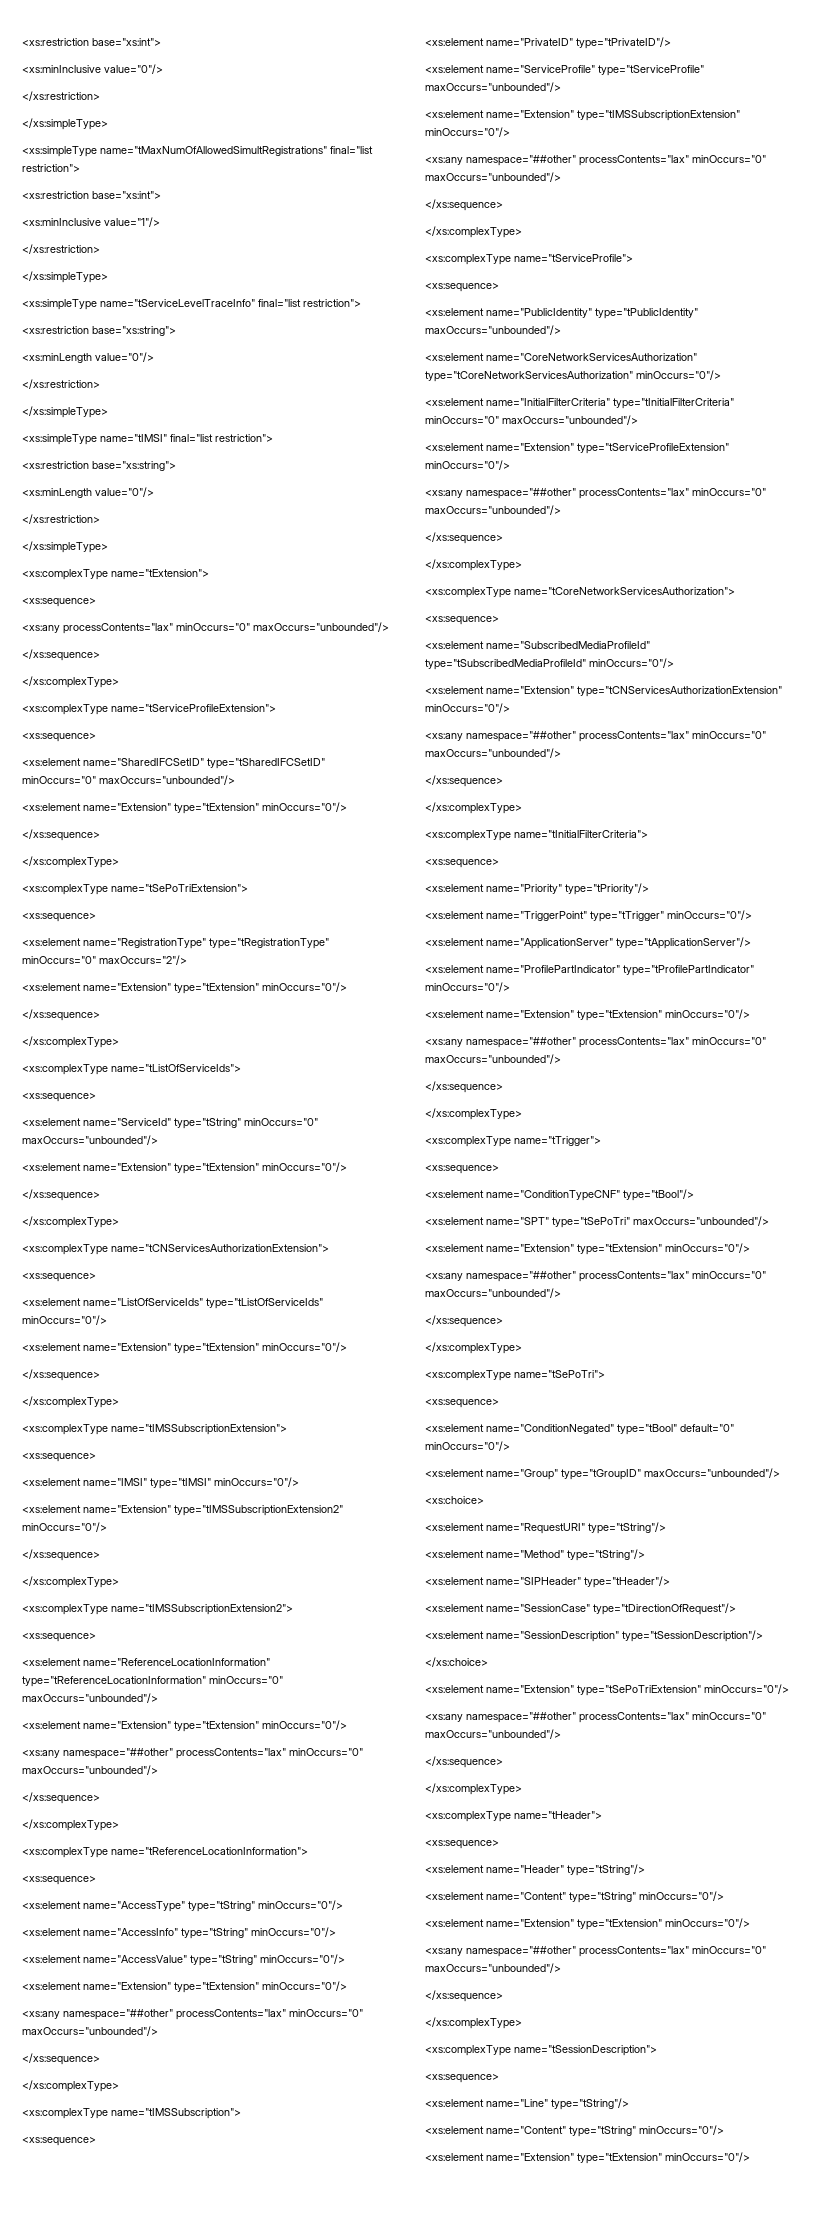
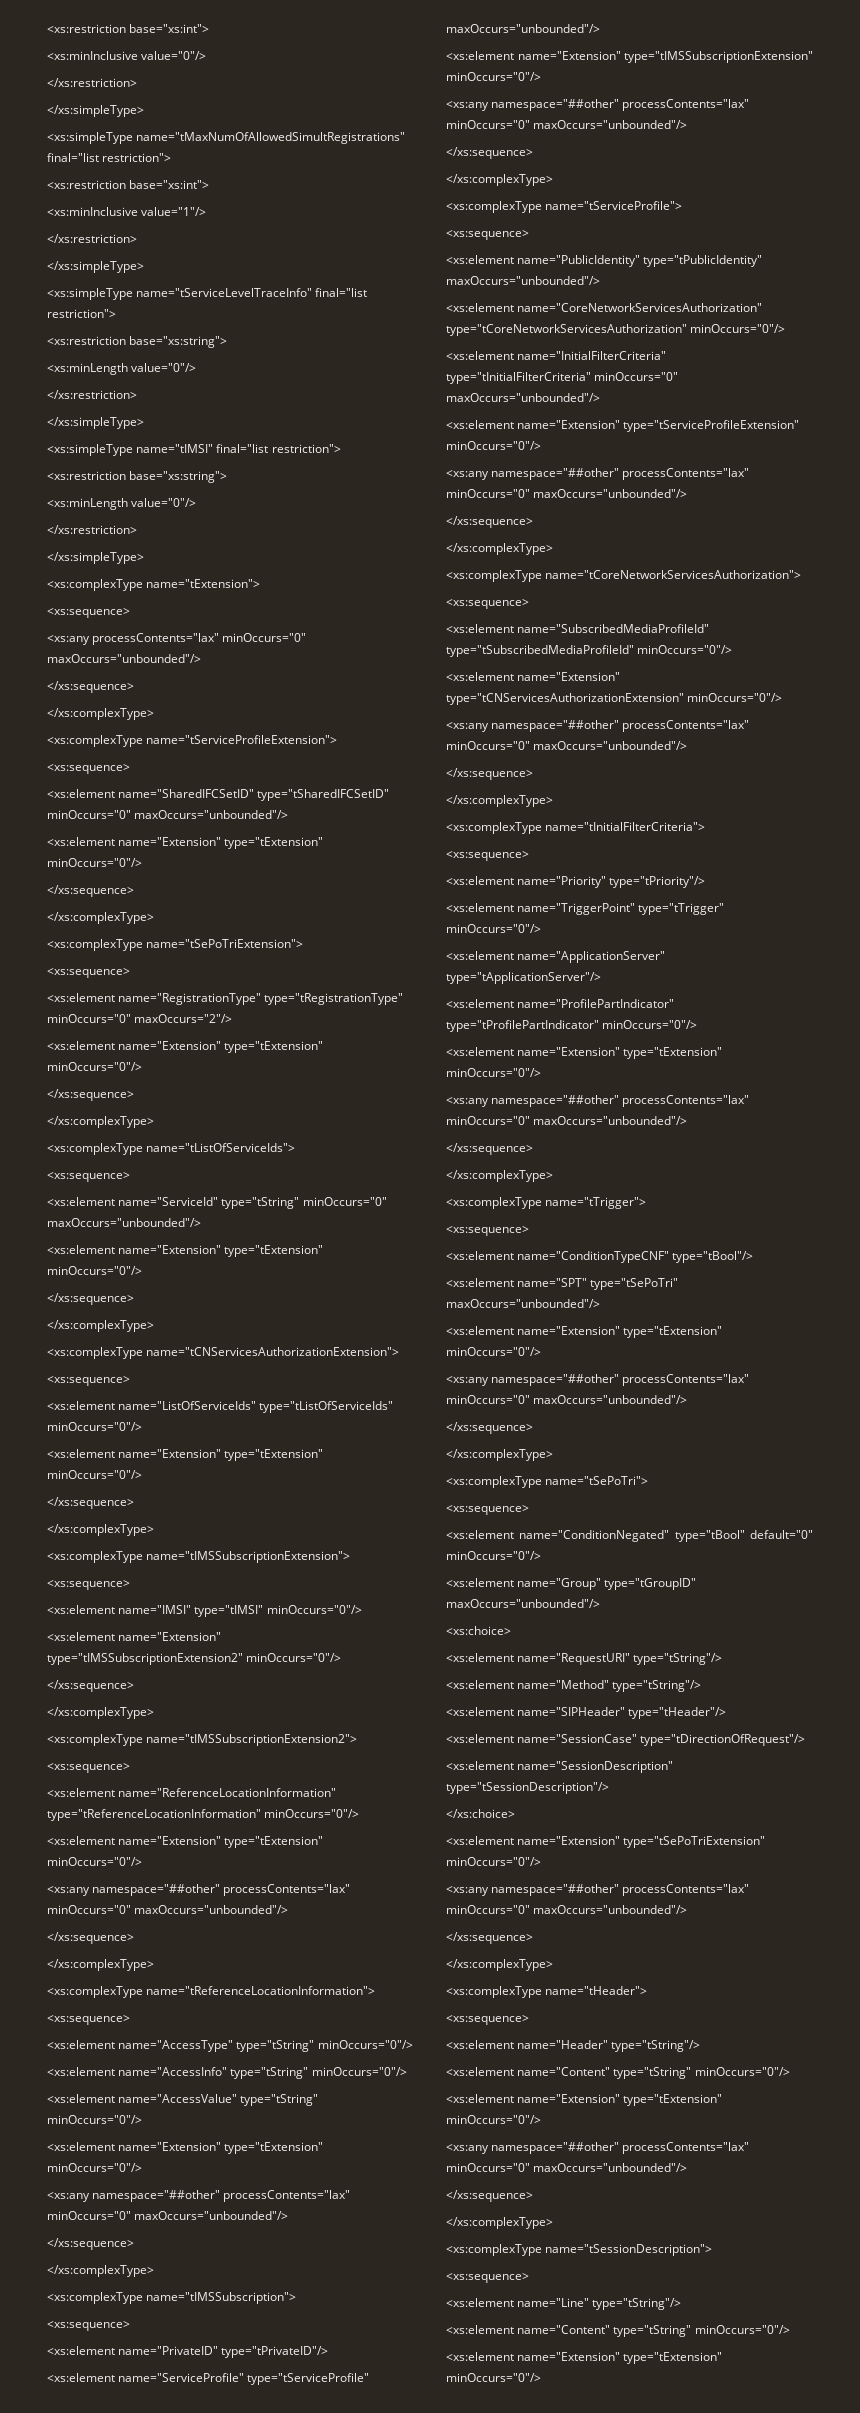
[209,1676,283,1684] [22,1693,158,1703] minOccurs="0" maxOccurs="unbounded"/> -> [264,1809,360,1818] minOccurs="0"/>

